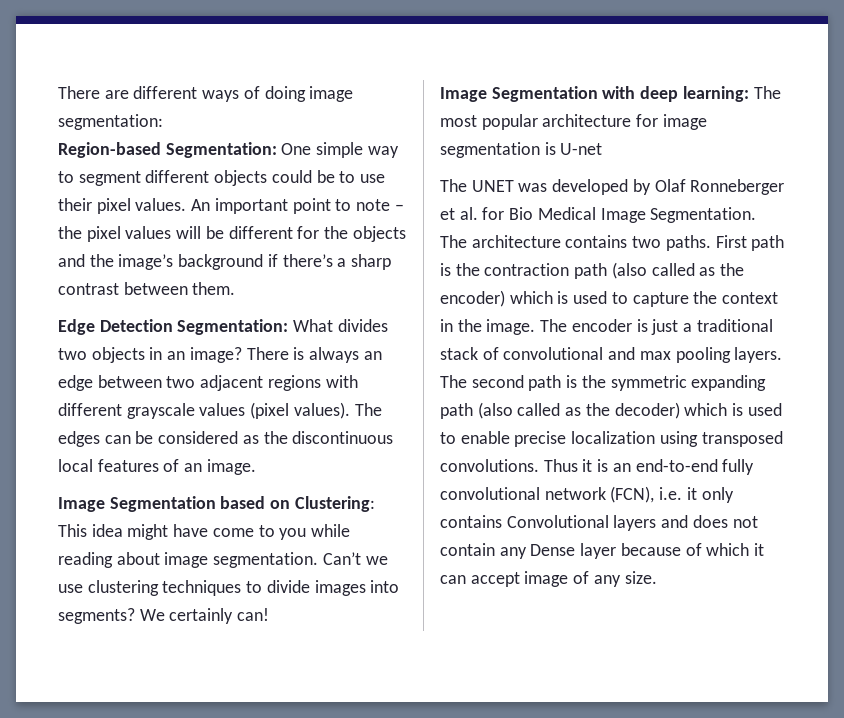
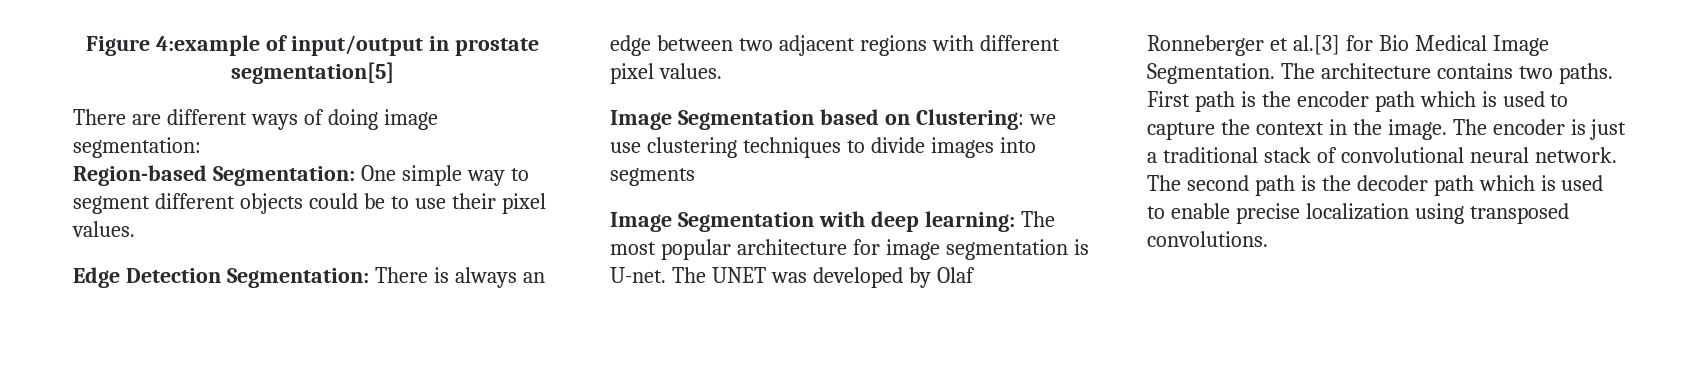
(58, 92) none -> [86,35,539,56] [231,62,394,84] Figure 4:example of input/output in prostate segmentation[5] //
[191,198,404,214] [58,226,406,242] [58,254,392,270] [58,282,236,295] [58,319,388,335] [58,347,242,363] An important point to note – the pixel values will be different for the objects and the image’s background if there’s a sharp contrast between them. // Edge Detection Segmentation: What divides two objects in an image? -> [73,267,369,288] // Edge Detection Segmentation:
[126,402,382,419] [58,431,394,447] [58,459,256,475] grayscale values (pixel values). The edges can be considered as the discontinuous local features of an image. -> [610,63,722,84] pixel values.
[58,524,351,540] [58,552,361,568] This idea might have come to you while reading about image segmentation. Can’t -> (1024, 119) none
[58,608,270,624] segments? We certainly can! -> [610,168,695,186] segments
[560,143,603,155] U-net // -> [610,267,666,283] U-net.
[459,207,478,220] al. -> [1292,35,1340,55] al.[3]
[484,262,745,279] [440,290,505,307] contraction path (also called as the encoder) -> [1296,91,1415,112] encoder path
[608,347,783,363] and max pooling layers. -> [1469,147,1617,163] neural network.
[610,375,767,391] [440,402,680,419] symmetric expanding path (also called as the decoder) -> [1356,175,1474,196] decoder path
[543,459,755,475] [440,486,734,503] [440,515,758,531] [440,543,765,559] [440,571,657,587] Thus it is an end-to-end fully convolutional network (FCN), i.e. it only contains Convolutional layers and does not contain any Dense layer because of which it can accept image of any size. -> (1268, 239) none

